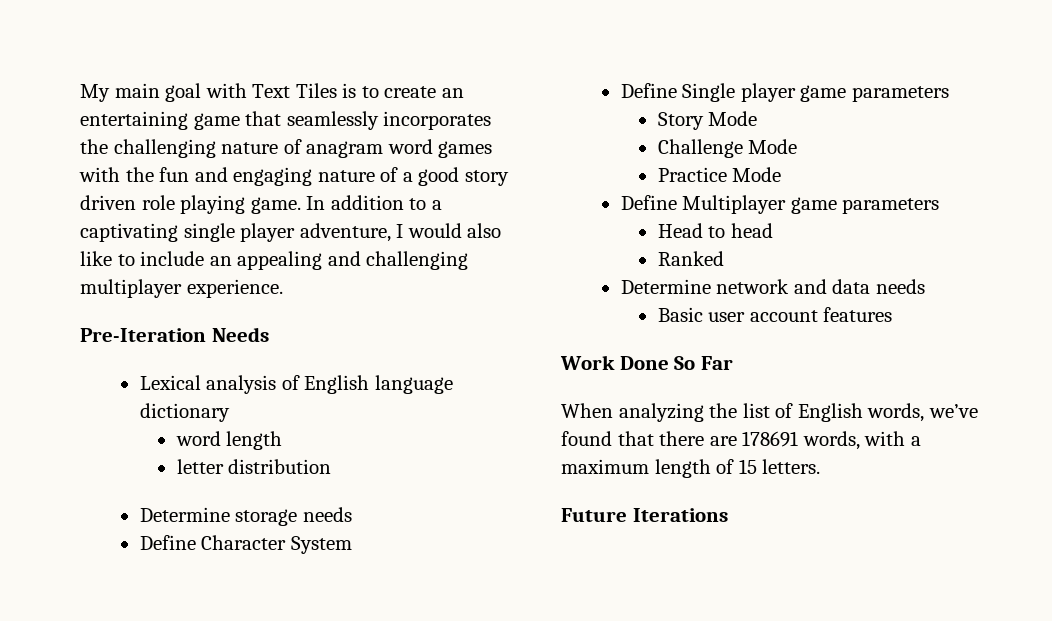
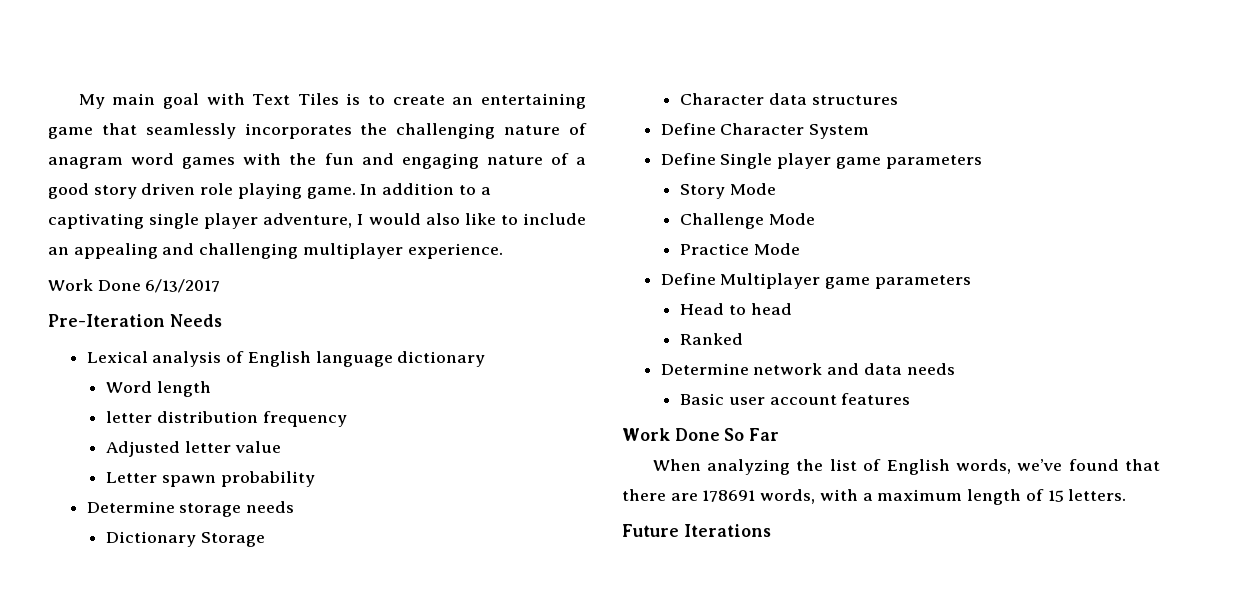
(283, 288) none -> [48,279,221,293] // Work Done 6/13/2017
[175,431,221,446] word -> [106,381,153,393] Word
[139,507,352,526] // Determine storage needs -> [262,411,347,427] [106,441,281,457] [106,471,315,487] [86,501,295,517] [106,531,265,547] [680,93,898,105] frequency // Adjusted letter value // Letter spawn probability // Determine storage needs // Dictionary Storage // Character data structures

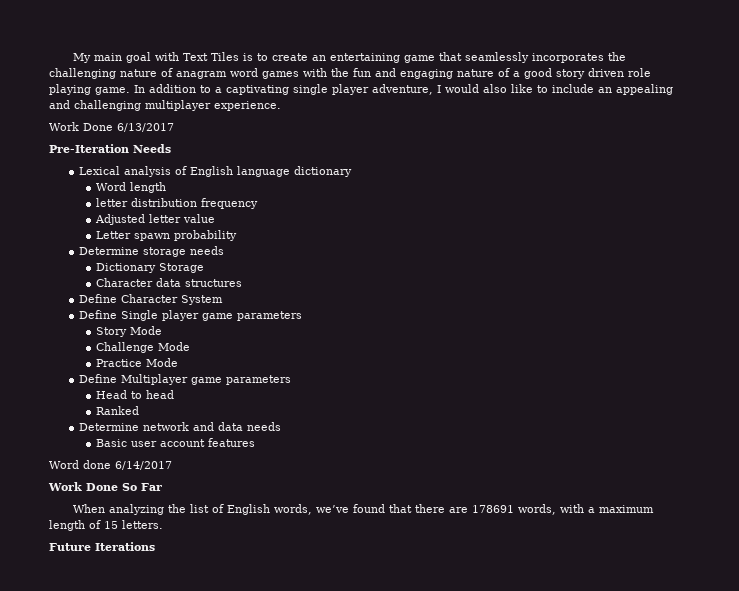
(911, 399) none -> [49,460,172,470] // Word done 6/14/2017

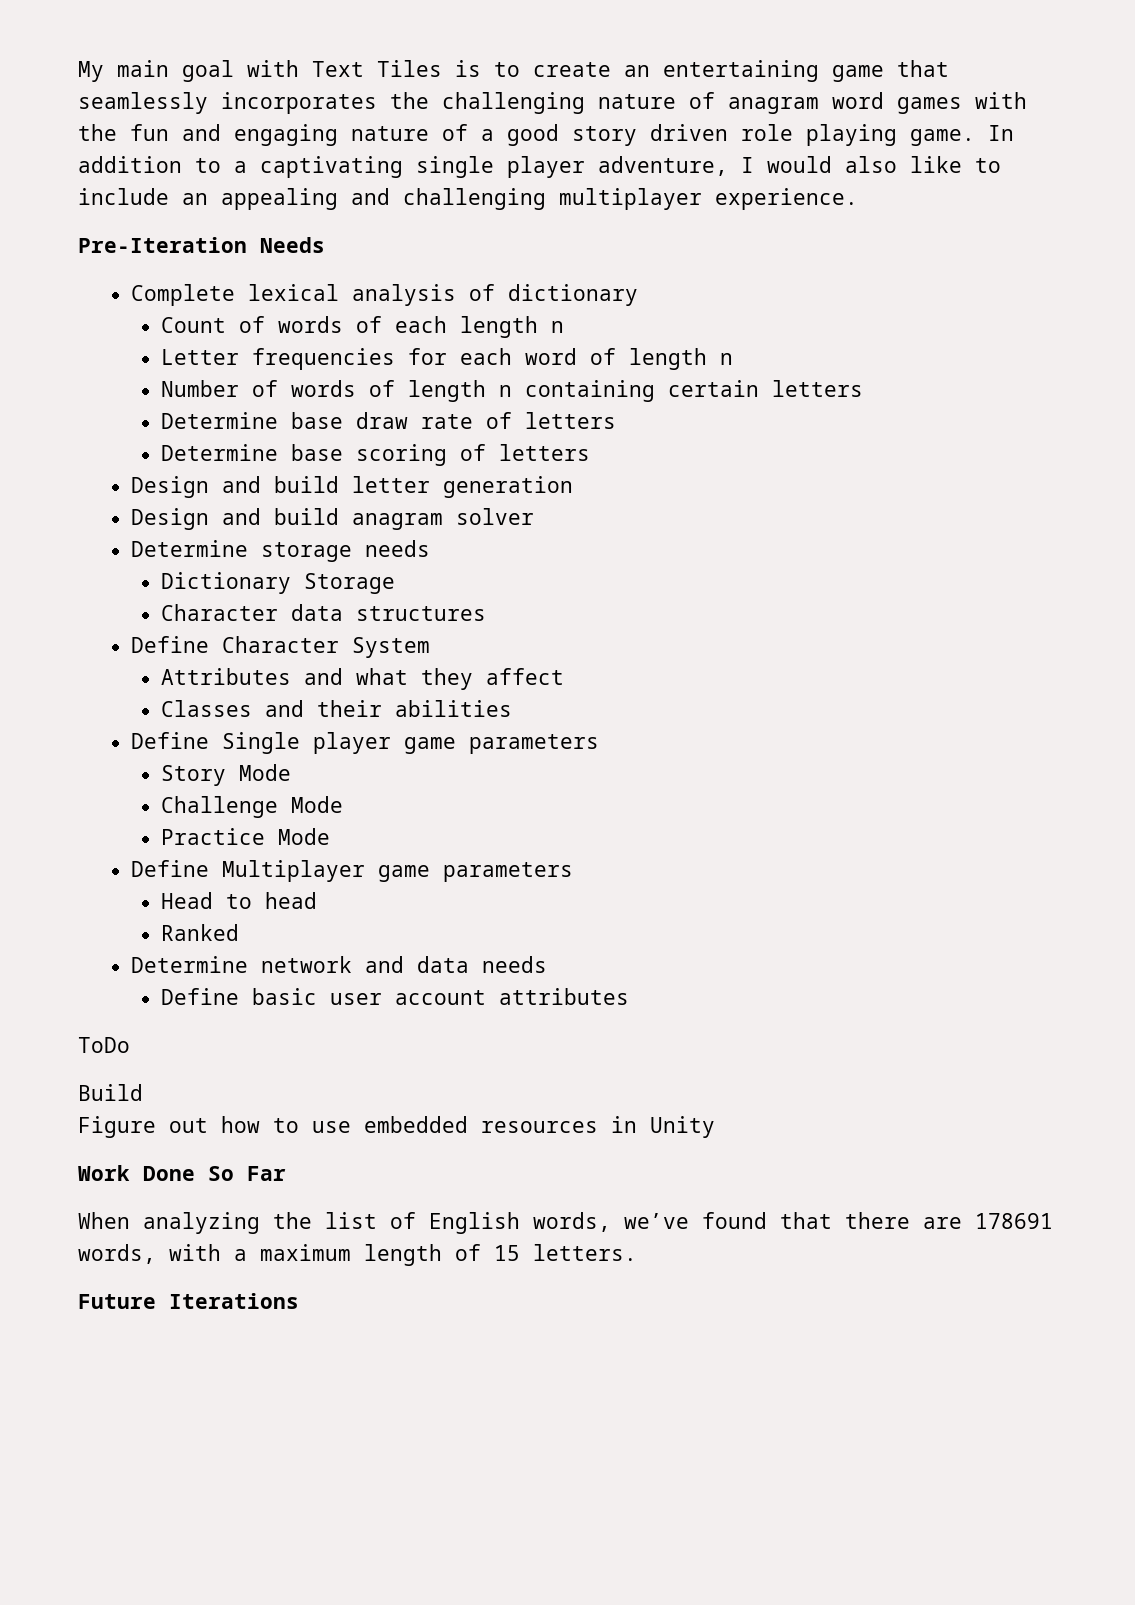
[49,122,174,132] // Work Done 6/13/2017 -> (858, 199) none
[78,166,352,177] [96,182,167,193] [96,198,259,209] [95,214,216,225] [96,230,238,241] Lexical analysis of English language dictionary // Word length // letter distribution frequency // Adjusted letter value // Letter spawn probability -> [131,284,639,306] [161,316,565,338] [161,348,734,370] [161,380,864,402] [161,412,617,429] [161,444,591,466] [131,476,574,498] [131,508,535,530] Complete lexical analysis of dictionary // Count of words of each length n // Letter frequencies for each word of length n // Number of words of length n containing certain letters // Determine base draw rate of letters // Determine base scoring of letters // Design and build letter generation // Design and build anagram solver
(223, 300) none -> [161,668,565,690] [161,700,513,717] // Attributes and what they affect // Classes and their abilities
[96,438,256,447] [49,460,172,470] Basic user account features // Word done 6/14/2017 -> [161,988,630,1005] [78,1037,130,1053] [78,1084,143,1101] [78,1116,715,1138] Define basic user account attributes // ToDo // Build // Figure out how to use embedded resources in Unity

